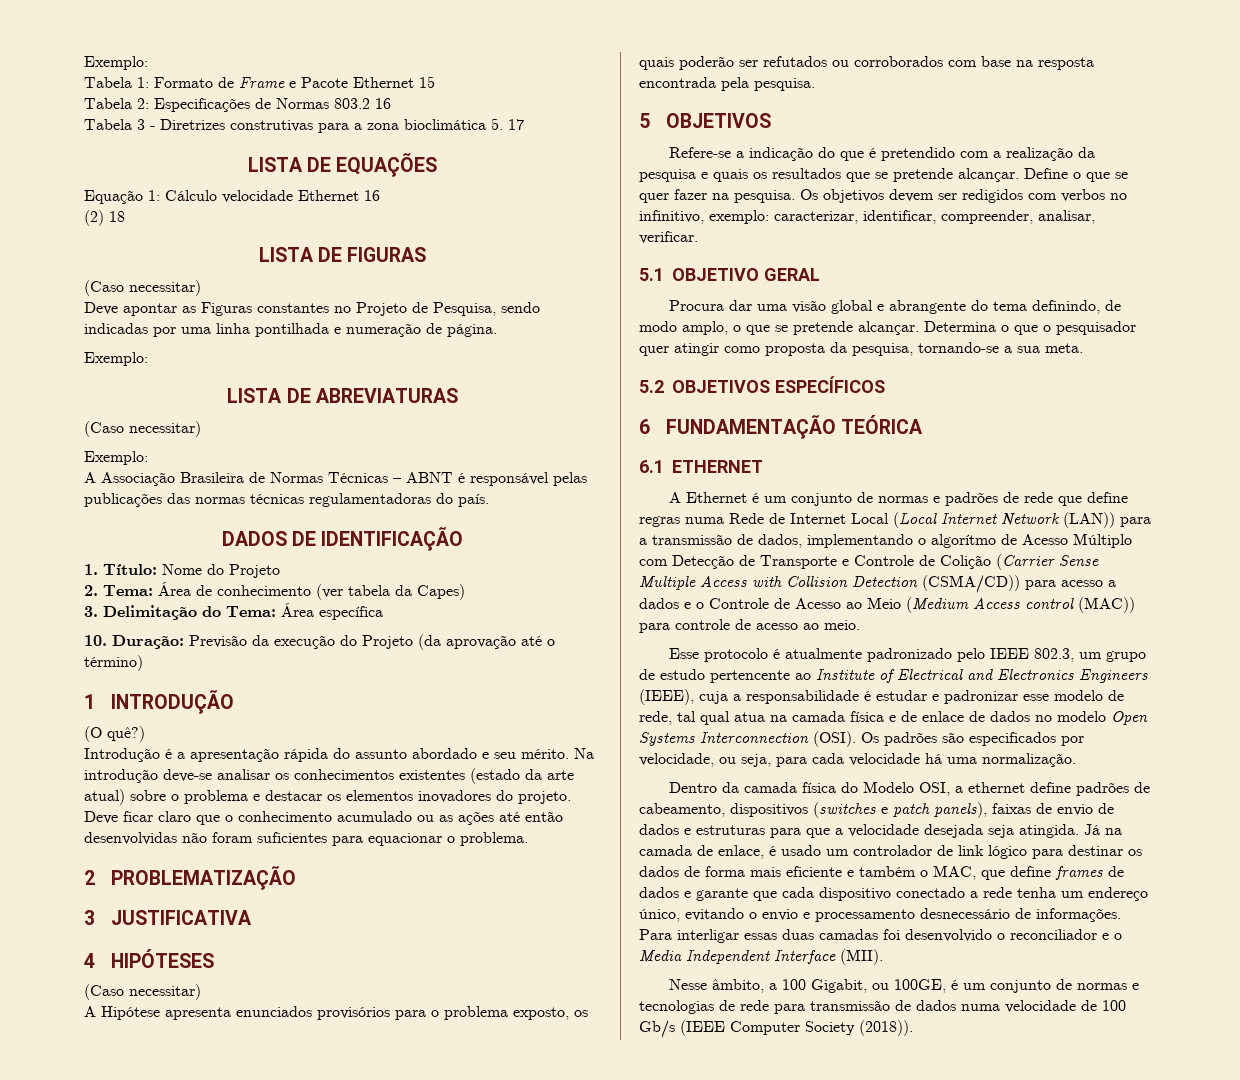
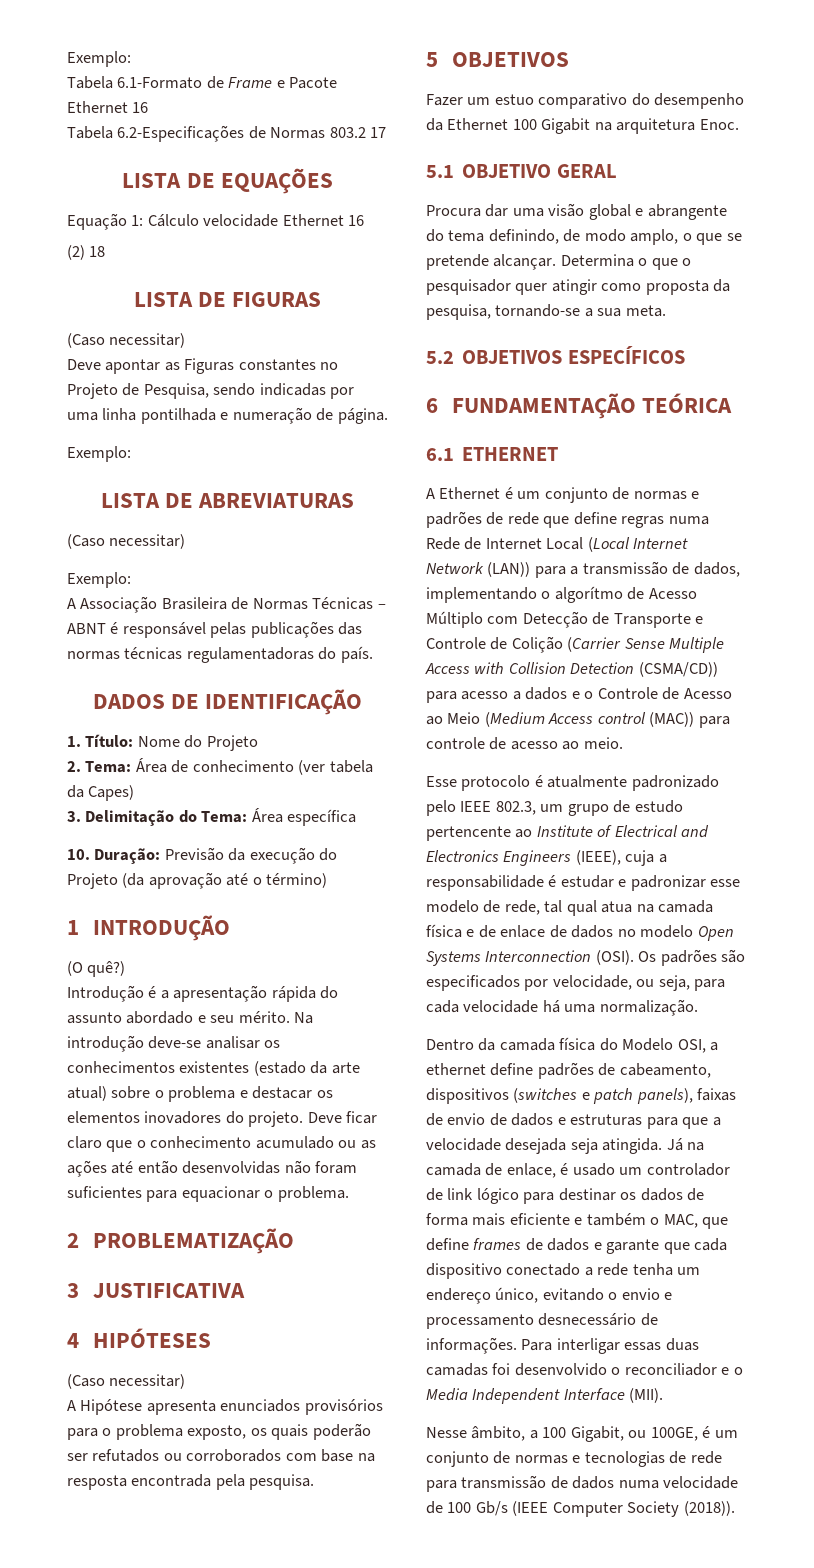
[137,77,213,88] 1: Formato -> [117,77,203,89] 6.1-Formato
[419,76,435,88] [84,98,250,112] 15 // Tabela 2: Especificações -> [132,102,149,113] [67,125,245,142] 16 // Tabela 6.2-Especificações
[375,98,391,109] [84,118,503,133] 16 // Tabela 3 - Diretrizes construtivas para a zona bioclimática 5. -> (366, 132) none
[669,147,1096,161] [639,168,1128,182] [639,189,1127,203] [639,210,1095,224] [639,231,698,244] Refere-se a indicação do que é pretendido com a realização da pesquisa e quais os resultados que se pretende alcançar. Define o que se quer fazer na pesquisa. Os objetivos devem ser redigidos com verbos no infinitivo, exemplo: caracterizar, identificar, compreender, analisar, verificar. -> [426,93,745,109] [426,118,739,134] Fazer um estuo comparativo do desempenho da Ethernet 100 Gigabit na arquitetura Enoc.

